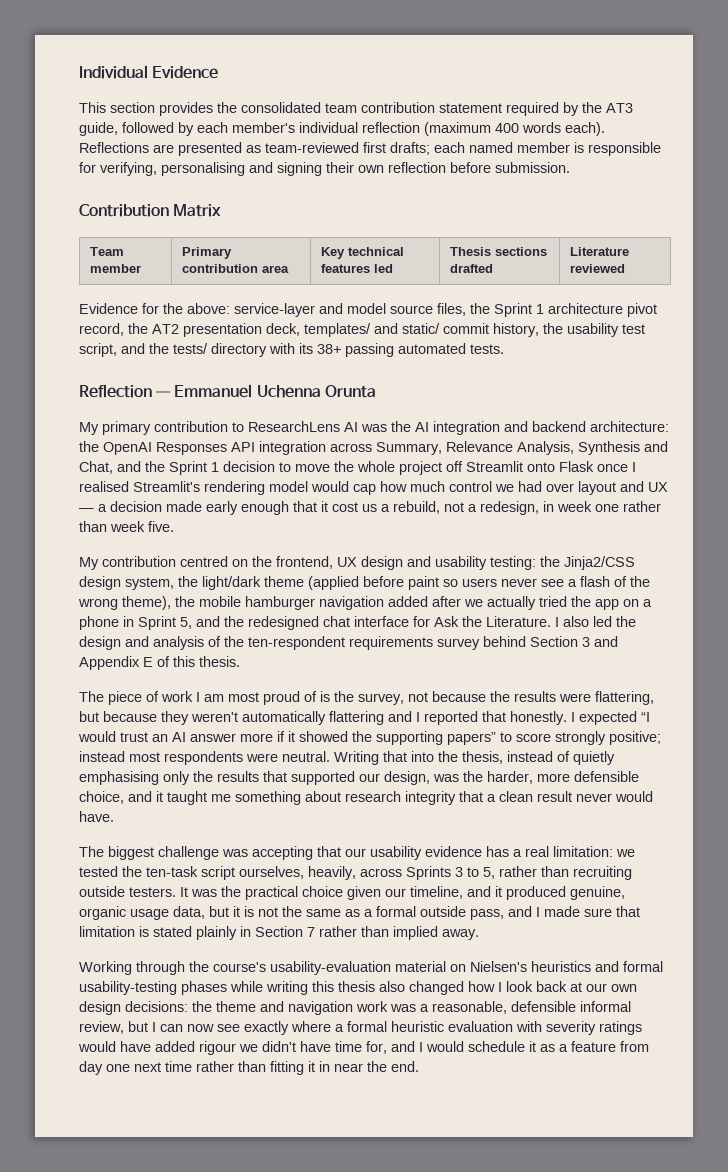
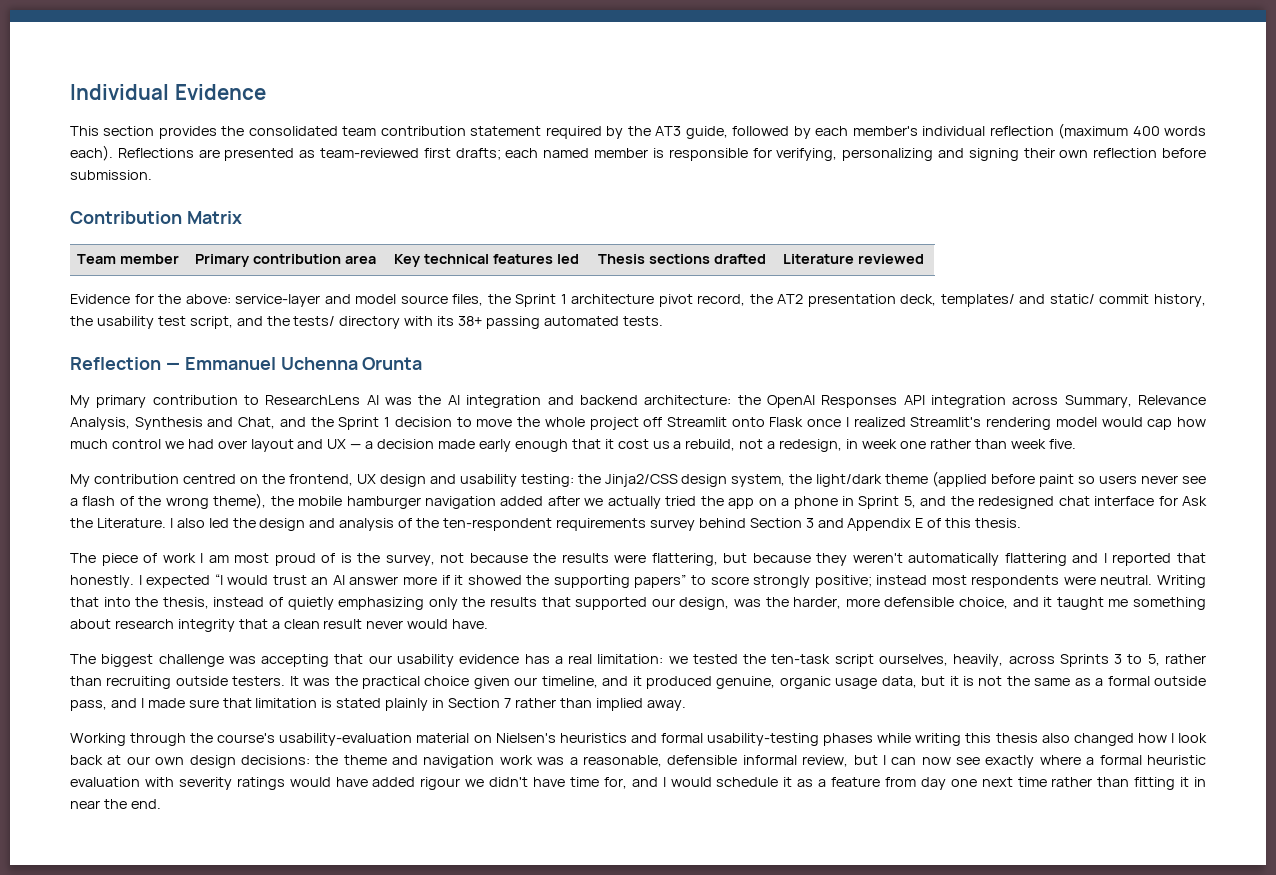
[161,162,245,176] personalising -> [842,148,934,161] personalizing
[79,481,129,492] realised -> [853,417,906,427] realized
[79,771,159,785] emphasising -> [338,597,425,610] emphasizing

